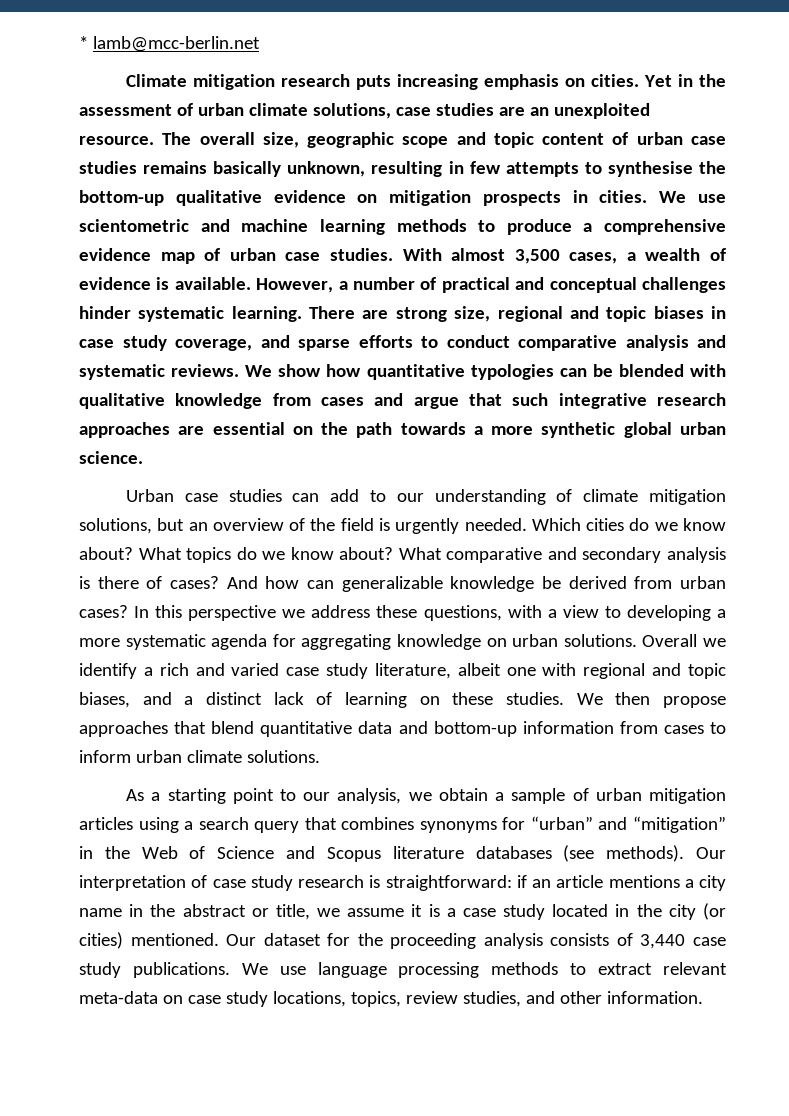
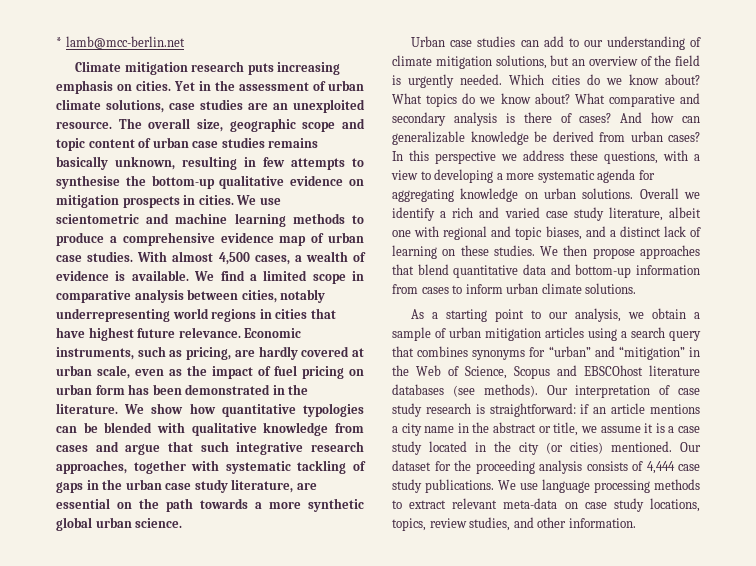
[514,249,560,264] 3,500 -> [218,252,250,265] 4,500
[256,277,726,293] [79,306,727,322] [79,335,726,351] [79,364,240,380] However, a number of practical and conceptual challenges hinder systematic learning. There are strong size, regional and topic biases in case study coverage, and sparse efforts to conduct comparative analysis and systematic reviews. -> [194,270,364,284] [56,289,326,303] [56,308,336,322] [56,327,302,341] [56,346,365,360] [56,365,364,379] [56,384,309,395] [56,403,118,414] We find a limited scope in comparative analysis between cities, notably underrepresenting world regions in cities that have highest future relevance. Economic instruments, such as pricing, are hardly covered at urban scale, even as the impact of fuel pricing on urban form has been demonstrated in the literature.
[79,422,170,438] approaches -> [56,460,366,474] [56,479,294,493] approaches, together with systematic tackling of gaps in the urban case study literature,
[217,846,381,862] Science and Scopus -> [465,365,643,379] Science, Scopus and EBSCOhost
[640,934,686,949] 3,440 -> [646,461,675,474] 4,444

